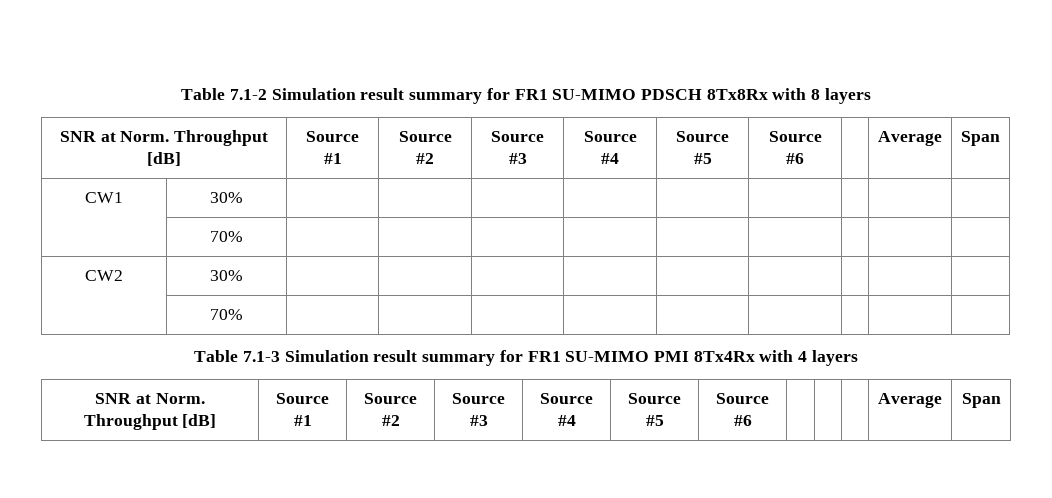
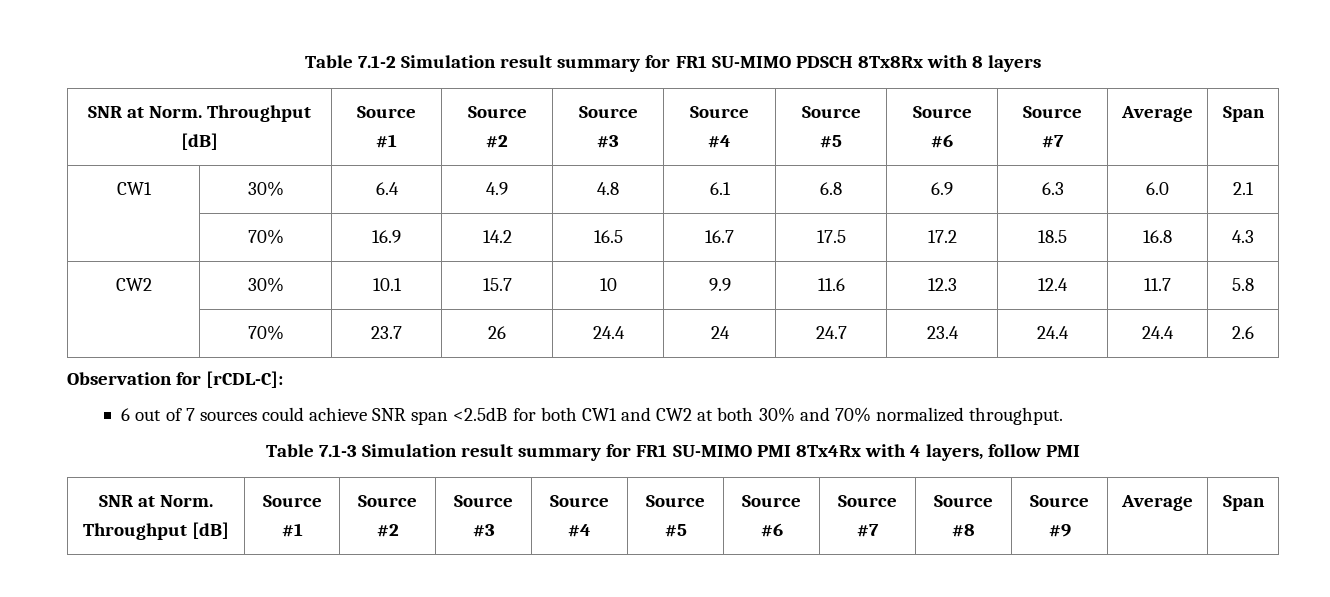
(804, 158) none -> [1023,106,1082,118] [1042,135,1064,148] Source #7
[210,231,243,242] [85,270,123,281] [210,270,243,281] [210,309,243,320] | | | | | | | | // | 70% | | | | | | | | | // CW2 | 30% | | | | | | | | | // | 70% | | | | | | | | | -> [375,182,399,195] [486,182,508,195] [597,182,619,195] [709,182,731,195] [820,182,842,195] [931,182,953,195] [1041,182,1064,195] [1146,182,1169,195] [1233,182,1254,195] [247,229,284,244] [372,230,401,243] [482,230,512,243] [593,230,623,243] [705,230,734,243] [816,230,846,243] [927,230,957,243] [1038,230,1067,243] [1143,230,1172,243] [1232,230,1254,243] [115,278,152,291] [247,277,284,292] [372,278,402,291] [482,278,512,291] [599,278,617,291] [708,278,731,291] [817,278,845,291] [927,278,957,291] [1038,278,1068,291] [1144,278,1171,291] [1232,278,1254,291] [247,325,284,340] [371,326,402,339] [488,326,506,339] [592,326,625,339] [710,326,730,339] [815,326,847,339] [926,326,959,339] [1037,326,1069,339] [1142,326,1174,339] [1232,326,1254,339] [67,371,284,388] [121,407,1064,425] 6.4 | 4.9 | 4.8 | 6.1 | 6.8 | 6.9 | 6.3 | 6.0 | 2.1 // | 70% | 16.9 | 14.2 | 16.5 | 16.7 | 17.5 | 17.2 | 18.5 | 16.8 | 4.3 // CW2 | 30% | 10.1 | 15.7 | 10 | 9.9 | 11.6 | 12.3 | 12.4 | 11.7 | 5.8 // | 70% | 23.7 | 26 | 24.4 | 24 | 24.7 | 23.4 | 24.4 | 24.4 | 2.6 // Observation for [rCDL-C]: // 6 out of 7 sources could achieve SNR span <2.5dB for both CW1 and CW2 at both 30% and 70% normalized throughput.
[811,350,858,366] layers -> [926,444,1081,461] layers, follow PMI
(752, 420) | | -> [838,495,897,507] [857,524,879,537] [934,495,993,507] [952,524,975,537] [1030,495,1089,507] [1048,524,1071,537] Source #7 | Source #8 | Source #9

